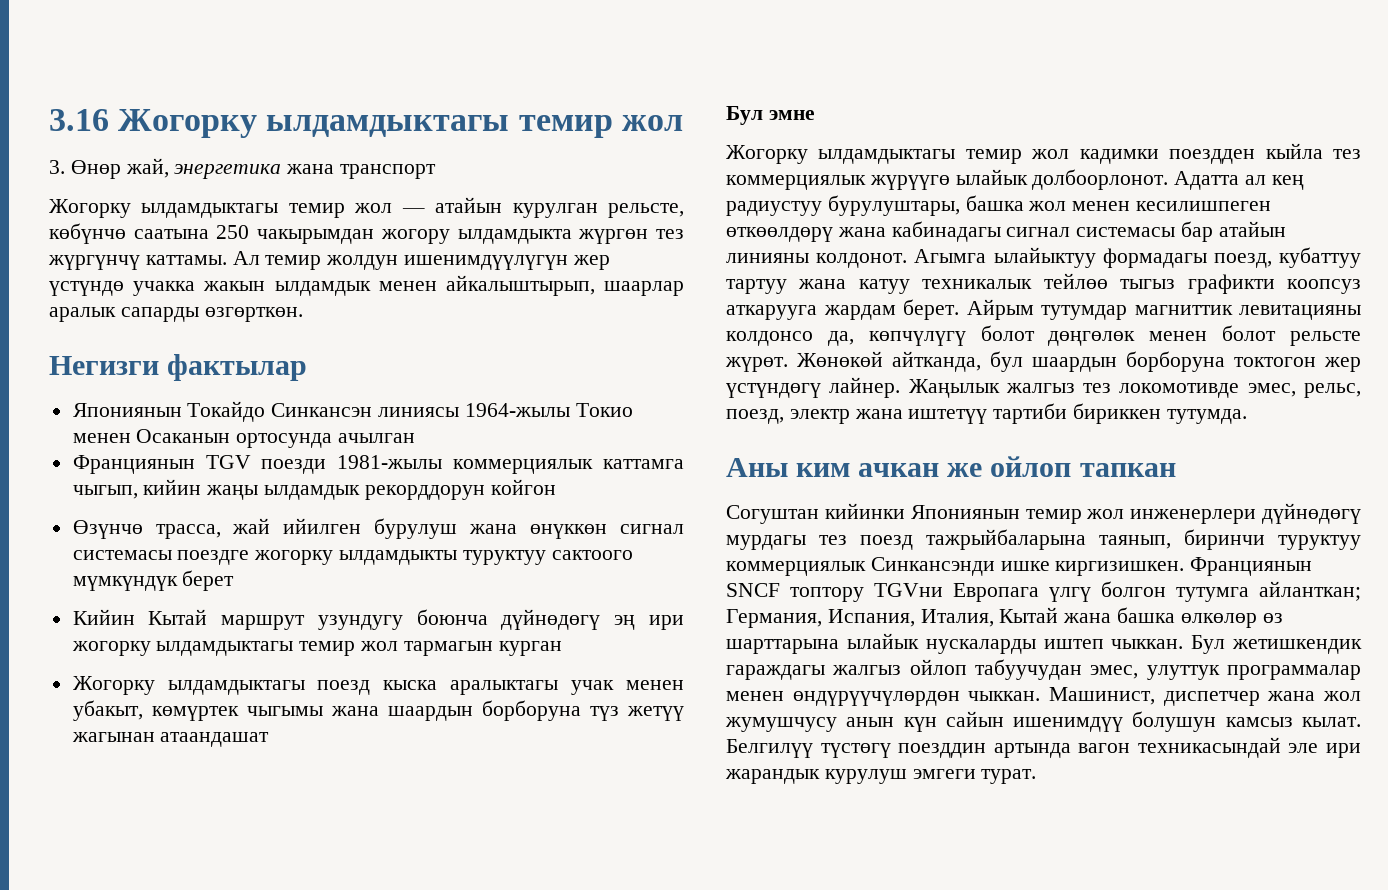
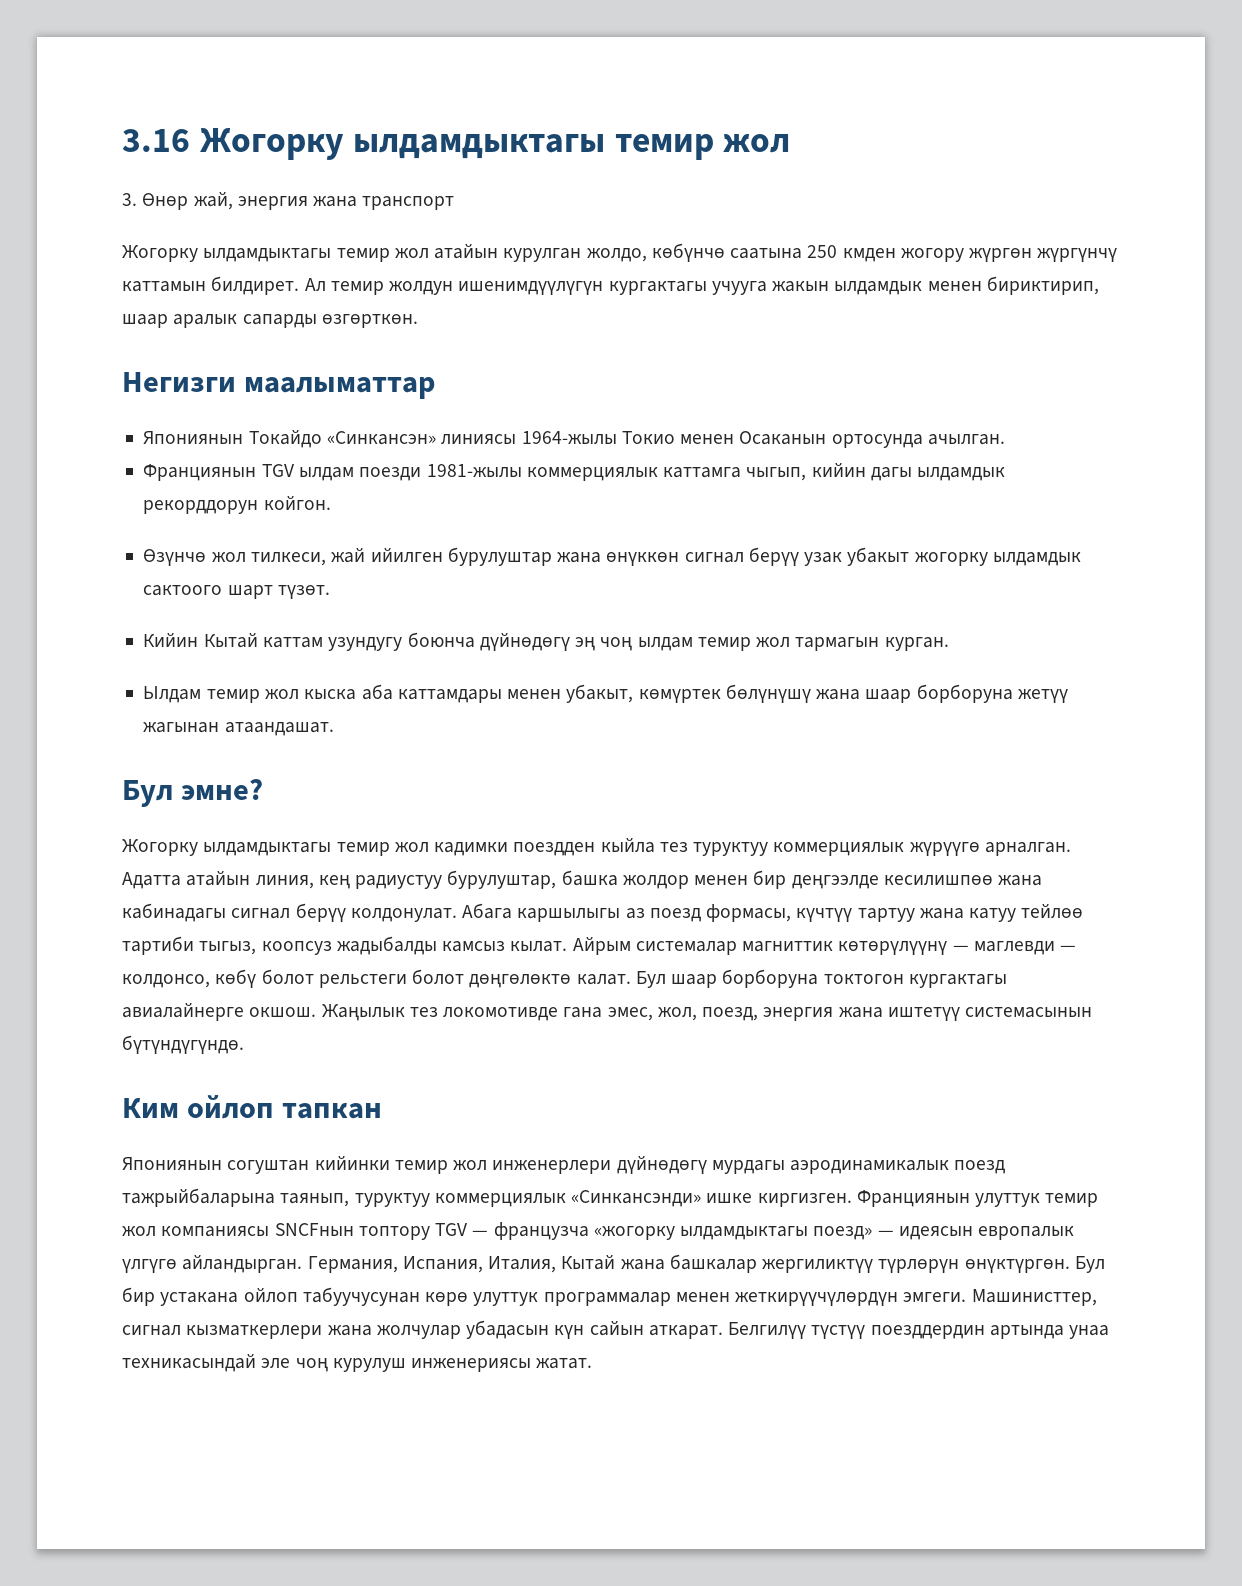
[174,164,282,179] энергетика -> [237,196,308,210] энергия
[401,208,425,213] — -> (429, 253) none
[608,203,685,218] рельсте, -> [586,248,647,262] жолдо,
[257,229,684,244] [48,255,227,270] чакырымдан жогору ылдамдыкта жүргөн тез жүргүнчү каттамы. -> [842,248,1118,262] [122,276,300,295] кмден жогору жүргөн жүргүнчү каттамын билдирет.
[572,255,610,270] [49,281,196,296] жер үстүндө учакка -> [608,281,767,295] кургактагы учууга
[445,275,684,296] айкалыштырып, шаарлар -> [986,276,1099,295] [122,314,168,328] бириктирип, шаар
[167,354,308,381] фактылар -> [244,377,436,399] маалыматтар
[271,403,373,417] Синкансэн -> [326,431,436,445] «Синкансэн»
[338,433,416,443] ачылган -> [927,434,1005,445] ачылган.
(251, 462) none -> [298,467,354,481] ылдам
[206,485,259,500] жаңы -> [870,467,912,481] дагы
[490,479,556,495] койгон -> [263,495,331,510] койгон.
[155,524,221,539] трасса, -> [211,552,326,566] жол тилкеси,
[374,518,458,539] бурулуш -> [447,547,552,566] бурулуштар
[72,550,633,565] [72,570,235,591] системасы поездге жогорку ылдамдыкты туруктуу сактоого мүмкүндүк берет -> [748,547,1081,566] [143,585,330,599] берүү узак убакыт жогорку ылдамдык сактоого шарт түзөт.
[221,615,306,630] маршрут -> [262,637,323,648] каттам
[649,615,685,630] [71,641,562,656] [72,676,684,695] [72,700,619,721] ири жогорку ылдамдыктагы темир жол тармагын курган // Жогорку ылдамдыктагы поезд кыска аралыктагы учак менен убакыт, көмүртек чыгымы жана шаардын борборуна түз -> [600,637,949,651] [143,684,1013,703] чоң ылдам темир жол тармагын курган. // Ылдам темир жол кыска аба каттамдары менен убакыт, көмүртек бөлүнүшү жана шаар борборуна
[160,732,270,747] [726,106,815,125] атаандашат // Бул эмне -> [224,722,334,736] [122,779,264,807] атаандашат. // Бул эмне?
(1361, 154) none -> [693,842,769,856] туруктуу
[955,169,1304,190] [726,195,1272,216] [726,221,1286,242] [726,247,1361,268] [726,273,1361,294] [726,299,1361,320] [726,325,1361,346] [725,351,1361,372] [726,377,1361,398] [726,403,1247,424] [726,458,983,477] ылайык долбоорлонот. Адатта ал кең радиустуу бурулуштары, башка жол менен кесилишпеген өткөөлдөрү жана кабинадагы сигнал системасы бар атайын линияны колдонот. Агымга ылайыктуу формадагы поезд, кубаттуу тартуу жана катуу техникалык тейлөө тыгыз графикти коопсуз аткарууга жардам берет. Айрым тутумдар магниттик левитацияны колдонсо да, көпчүлүгү болот дөңгөлөк менен болот рельсте жүрөт. Жөнөкөй айтканда, бул шаардын борборуна токтогон жер үстүндөгү лайнер. Жаңылык жалгыз тез локомотивде эмес, рельс, поезд, электр жана иштетүү тартиби бириккен тутумда. // Аны ким ачкан же -> [984,842,1071,856] [122,870,1043,889] [122,903,1084,922] [122,936,1077,955] [122,969,1007,988] [122,1002,1093,1021] [122,1035,244,1054] [122,1098,179,1118] арналган. Адатта атайын линия, кең радиустуу бурулуштар, башка жолдор менен бир деңгээлде кесилишпөө жана кабинадагы сигнал берүү колдонулат. Абага каршылыгы аз поезд формасы, күчтүү тартуу жана катуу тейлөө тартиби тыгыз, коопсуз жадыбалды камсыз кылат. Айрым системалар магниттик көтөрүлүүнү — маглевди — колдонсо, көбү болот рельстеги болот дөңгөлөктө калат. Бул шаар борборуна токтогон кургактагы авиалайнерге окшош. Жаңылык тез локомотивде гана эмес, жол, поезд, энергия жана иштетүү системасынын бүтүндүгүндө. // Ким
[726,503,1020,524] Согуштан кийинки Япониянын -> [122,1155,390,1174] Япониянын согуштан кийинки
[819,535,847,545] тез -> [790,1160,950,1174] аэродинамикалык
[1184,529,1361,550] [726,557,1313,576] [726,581,1361,602] биринчи туруктуу коммерциялык Синкансэнди ишке киргизишкен. Франциянын SNCF топтору TGVни Европага үлгү болгон тутумга айланткан; -> [354,1190,1099,1207] [122,1222,1075,1240] [122,1254,303,1273] туруктуу коммерциялык «Синкансэнди» ишке киргизген. Франциянын улуттук темир жол компаниясы SNCFнын топтору TGV — французча «жогорку ылдамдыктагы поезд» — идеясын европалык үлгүгө айландырган.
[1117,607,1283,628] [726,633,1362,654] [726,659,1361,680] [726,687,1361,706] [725,711,1361,732] [726,737,1361,758] [725,769,1037,784] башка өлкөлөр өз шарттарына ылайык нускаларды иштеп чыккан. Бул жетишкендик гараждагы жалгыз ойлоп табуучудан эмес, улуттук программалар менен өндүрүүчүлөрдөн чыккан. Машинист, диспетчер жана жол жумушчусу анын күн сайын ишенимдүү болушун камсыз кылат. Белгилүү түстөгү поезддин артында вагон техникасындай эле ири жарандык курулуш эмгеги турат. -> [669,1254,1105,1273] [122,1287,1097,1306] [122,1320,1110,1339] [122,1353,593,1372] башкалар жергиликтүү түрлөрүн өнүктүргөн. Бул бир устакана ойлоп табуучусунан көрө улуттук программалар менен жеткирүүчүлөрдүн эмгеги. Машинисттер, сигнал кызматкерлери жана жолчулар убадасын күн сайын аткарат. Белгилүү түстүү поезддердин артында унаа техникасындай эле чоң курулуш инженериясы жатат.

